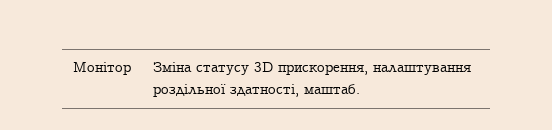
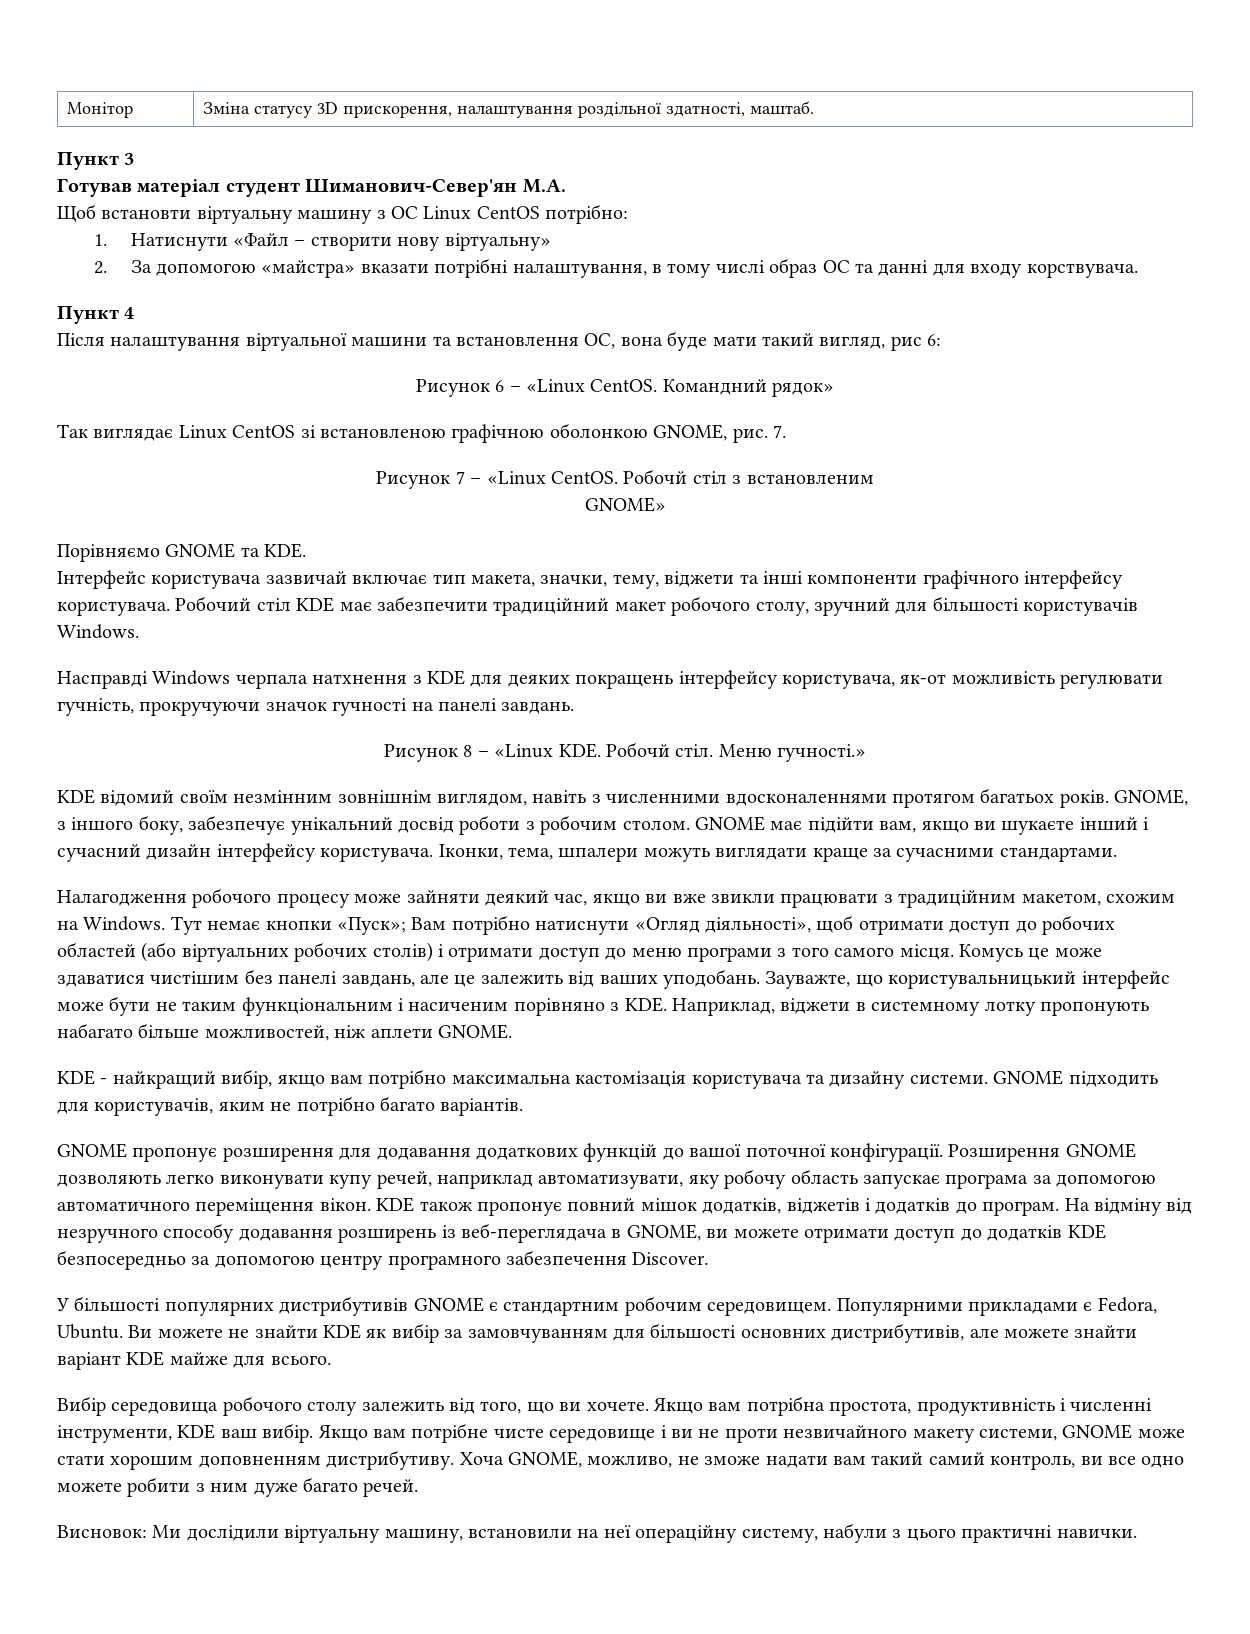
(360, 89) none -> [57,152,135,170] [57,178,566,197] [57,204,629,224] [93,233,551,251] [93,258,1138,278] [57,306,135,324] [57,331,942,351] [415,379,835,397] [57,423,786,443] [376,469,874,489] [584,497,666,512] [57,543,307,562] [57,570,1124,589] [57,596,1139,616] [57,624,139,639] [57,670,1164,689] [57,698,575,716] [383,742,867,762] [57,788,1189,808] [57,815,1150,835] [57,843,1117,862] [57,888,1175,908] [57,915,1115,935] [57,942,1102,962] [57,969,1170,989] [57,996,1149,1016] [57,1023,512,1041] [57,1069,1158,1089] [57,1096,524,1116] [57,1143,1136,1162] [57,1169,1157,1189] [57,1197,1193,1216] [57,1223,1106,1243] [57,1250,709,1270] [56,1296,1157,1316] [57,1323,1138,1343] [57,1351,331,1370] [57,1396,1153,1416] [57,1423,1185,1443] [57,1450,1185,1470] [57,1477,419,1497] [57,1523,1137,1543] // Пункт 3 // Готував матеріал студент Шиманович-Север'ян М.А. // Щоб встановти віртуальну машину з ОС Linux CentOS потрібно: // 1. Натиснути «Файл – створити нову віртуальну» // 2. За допомогою «майстра» вказати потрібні налаштування, в тому числі образ ОС та данні для входу корствувача. // Пункт 4 // Після налаштування віртуальної машини та встановлення ОС, вона буде мати такий вигляд, рис 6: // Рисунок 6 – «Linux CentOS. Командний рядок» // Так виглядає Linux CentOS зі встановленою графічною оболонкою GNOME, рис. 7. // Рисунок 7 – «Linux CentOS. Робочй стіл з встановленим // GNOME» // Порівняємо GNOME та KDE. // Інтерфейс користувача зазвичай включає тип макета, значки, тему, віджети та інші компоненти графічного інтерфейсу користувача. Робочий стіл KDE має забезпечити традиційний макет робочого столу, зручний для більшості користувачів Windows. // Насправді Windows черпала натхнення з KDE для деяких покращень інтерфейсу користувача, як-от можливість регулювати гучність, прокручуючи значок гучності на панелі завдань. // Рисунок 8 – «Linux KDE. Робочй стіл. Меню гучності.» // KDE відомий своїм незмінним зовнішнім виглядом, навіть з численними вдосконаленнями протягом багатьох років. GNOME, з іншого боку, забезпечує унікальний досвід роботи з робочим столом. GNOME має підійти вам, якщо ви шукаєте інший і сучасний дизайн інтерфейсу користувача. Іконки, тема, шпалери можуть виглядати краще за сучасними стандартами. // Налагодження робочого процесу може зайняти деякий час, якщо ви вже звикли працювати з традиційним макетом, схожим на Windows. Тут немає кнопки «Пуск»; Вам потрібно натиснути «Огляд діяльності», щоб отримати доступ до робочих областей (або віртуальних робочих столів) і отримати доступ до меню програми з того самого місця. Комусь це може здаватися чистішим без панелі завдань, але це залежить від ваших уподобань. Зауважте, що користувальницький інтерфейс може бути не таким функціональним і насиченим порівняно з KDE. Наприклад, віджети в системному лотку пропонують набагато більше можливостей, ніж аплети GNOME. // KDE - найкращий вибір, якщо вам потрібно максимальна кастомізація користувача та дизайну системи. GNOME підходить для користувачів, яким не потрібно багато варіантів. // GNOME пропонує розширення для додавання додаткових функцій до вашої поточної конфігурації. Розширення GNOME дозволяють легко виконувати купу речей, наприклад автоматизувати, яку робочу область запускає програма за допомогою автоматичного переміщення вікон. KDE також пропонує повний мішок додатків, віджетів і додатків до програм. На відміну від незручного способу додавання розширень із веб-переглядача в GNOME, ви можете отримати доступ до додатків KDE безпосередньо за допомогою центру програмного забезпечення Discover. // У більшості популярних дистрибутивів GNOME є стандартним робочим середовищем. Популярними прикладами є Fedora, Ubuntu. Ви можете не знайти KDE як вибір за замовчуванням для більшості основних дистрибутивів, але можете знайти варіант KDE майже для всього. // Вибір середовища робочого столу залежить від того, що ви хочете. Якщо вам потрібна простота, продуктивність і численні інструменти, KDE ваш вибір. Якщо вам потрібне чисте середовище і ви не проти незвичайного макету системи, GNOME може стати хорошим доповненням дистрибутиву. Хоча GNOME, можливо, не зможе надати вам такий самий контроль, ви все одно можете робити з ним дуже багато речей. // Висновок: Ми дослідили віртуальну машину, встановили на неї операційну систему, набули з цього практичні навички.

